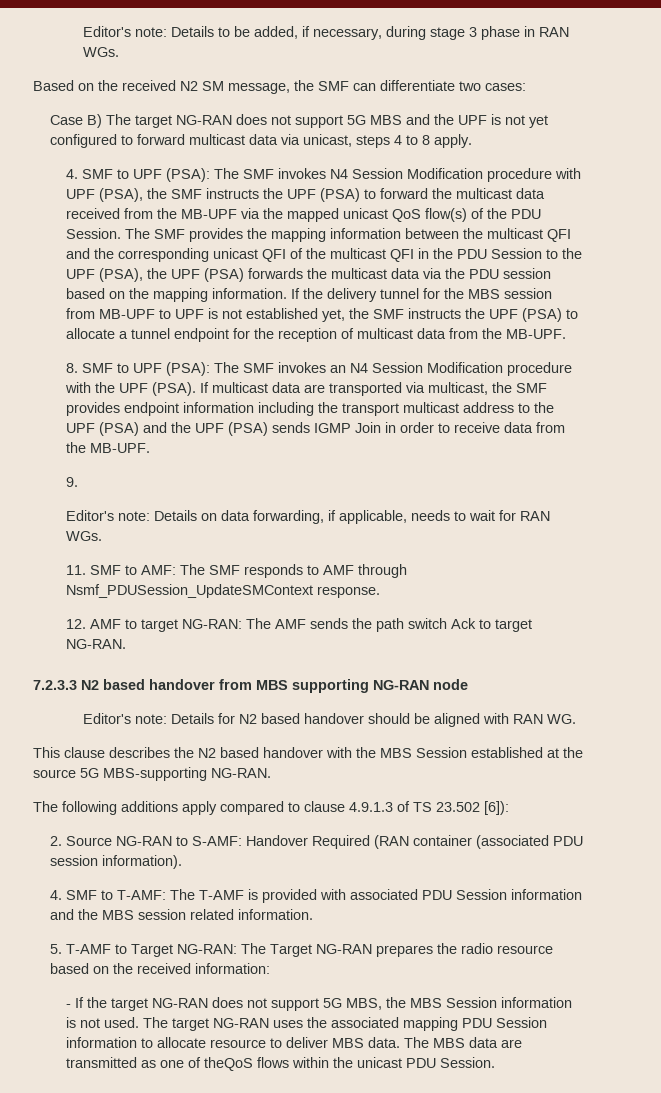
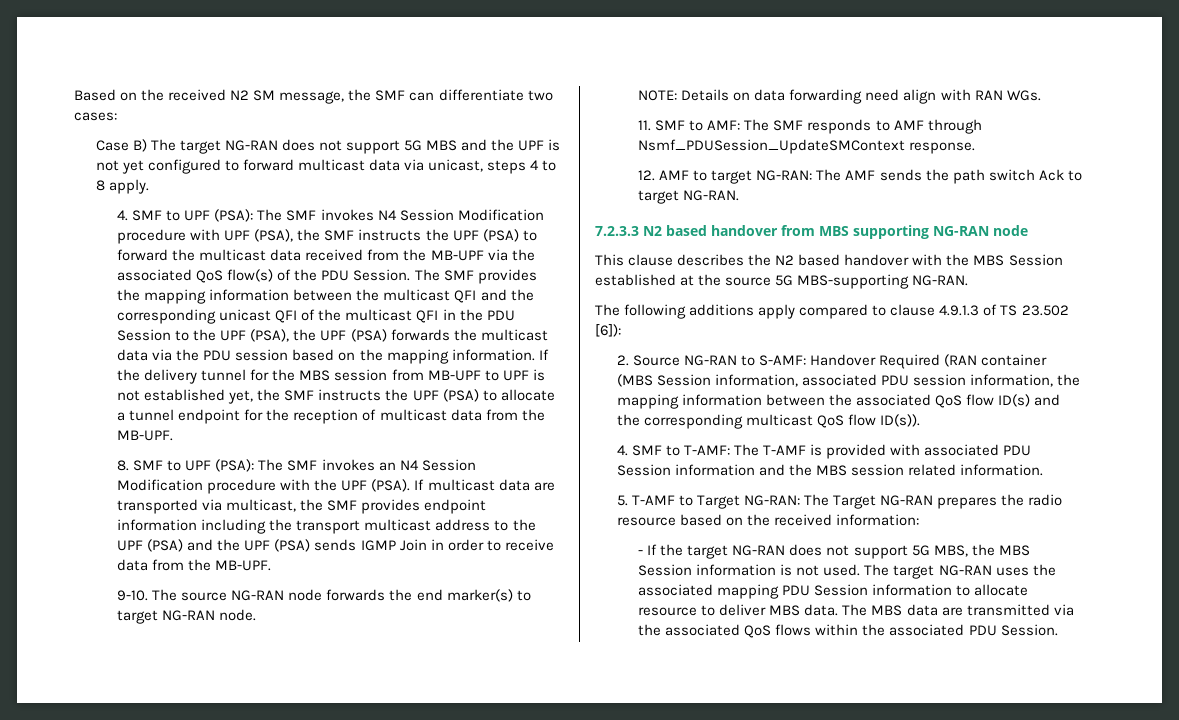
[83,26,570,40] [83,47,120,57] Editor's note: Details to be added, if necessary, during stage 3 phase in RAN WGs. // -> (74, 95) none
[287,208,389,222] mapped unicast -> [117,269,193,281] associated
[66,477,79,487] [66,510,517,524] 9. // Editor's note: Details on data forwarding, if applicable, needs to wait for -> [117,589,531,602] [117,609,257,624] [638,89,971,104] 9-10. The source NG-RAN node forwards the end marker(s) to target NG-RAN node. // NOTE: Details on data forwarding need align with
[83,713,577,727] // Editor's note: Details for N2 based handover should be aligned with RAN WG. -> (1028, 230) none
[475,835,583,849] [49,855,182,869] (associated PDU session information). -> [616,374,1080,387] [616,394,1060,409] [616,414,920,429] (MBS Session information, associated PDU session information, the mapping information between the associated QoS flow ID(s) and the corresponding multicast QoS flow ID(s)).
[141,1057,254,1071] as one of theQoS -> [1053,604,1074,616] [638,624,772,638] via the associated QoS
[357,1057,403,1068] unicast -> [889,624,965,636] associated

